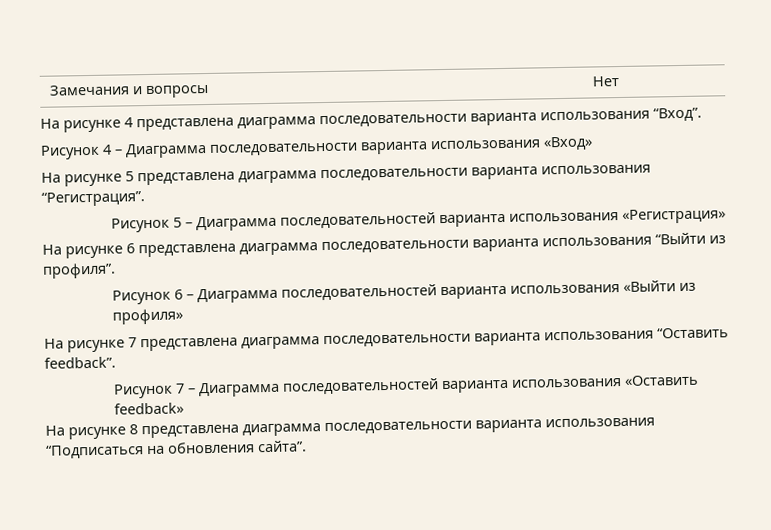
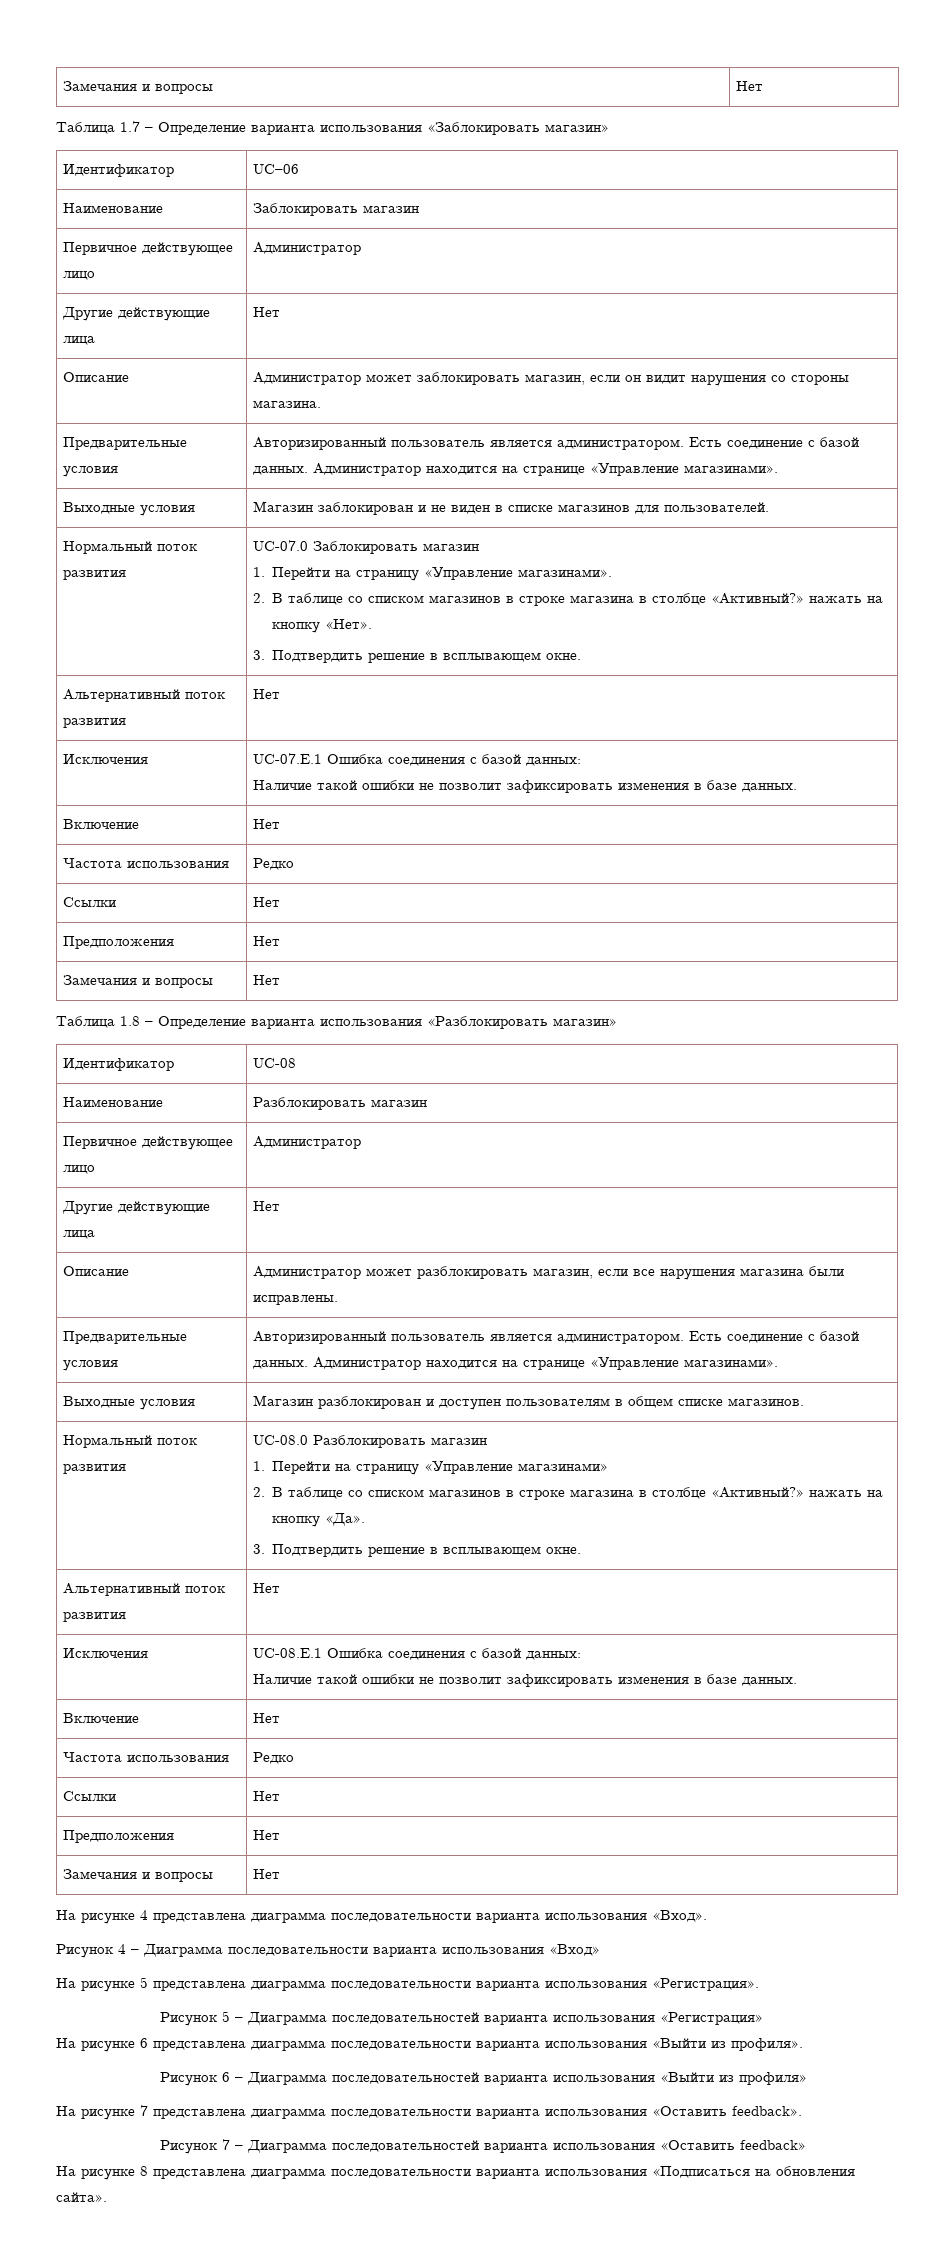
[48,84,209,99] [591,76,620,87] Замечания и вопросы | Нет -> [62,81,213,94] [735,81,763,91] [56,121,609,135] [62,164,174,177] [252,164,299,174] [62,203,163,213] [252,203,419,216] [62,242,233,256] [62,271,95,280] [252,242,361,255] [61,307,210,321] [62,336,95,345] [252,307,280,317] [62,372,129,382] [252,372,849,386] [252,400,321,408] [62,437,187,450] [62,466,118,477] [252,437,859,450] [252,463,778,476] [62,502,195,516] [252,501,769,515] [62,541,198,554] [62,570,126,580] [252,540,479,554] [252,567,613,581] [252,593,884,606] [272,619,373,633] [252,650,582,663] [62,689,226,702] [62,718,126,728] [252,689,280,699] [62,754,148,764] [252,753,581,766] [252,780,797,793] [62,819,139,829] [252,819,280,829] [62,858,229,868] [252,858,294,870] [62,897,116,907] [252,897,280,907] [62,936,174,949] [252,936,280,946] [62,975,213,988] [252,975,280,985] [56,1016,617,1029] [62,1058,174,1071] [252,1058,296,1068] [62,1097,163,1107] [252,1097,427,1110] [62,1136,233,1150] [62,1165,95,1174] [252,1136,361,1149] [61,1201,210,1215] [62,1230,95,1239] [252,1201,280,1211] [62,1266,129,1276] [252,1266,844,1280] [252,1295,338,1305] [62,1331,187,1344] [62,1360,118,1371] [252,1331,859,1344] [252,1357,778,1370] [62,1396,195,1410] [252,1395,804,1410] [62,1435,198,1448] [62,1464,126,1474] [252,1435,487,1448] [252,1461,609,1475] [252,1487,884,1500] [272,1513,366,1527] [252,1544,582,1557] [62,1583,226,1596] [62,1612,126,1622] [252,1583,280,1593] [62,1648,148,1658] [252,1648,581,1660] [252,1674,797,1687] [62,1713,139,1723] [252,1713,280,1723] [62,1752,229,1762] [252,1752,294,1764] [62,1791,116,1801] [252,1791,280,1801] [62,1830,174,1843] [252,1830,280,1840] [62,1869,213,1882] [252,1869,280,1879] Замечания и вопросы | Нет // Таблица 1.7 – Определение варианта использования «Заблокировать магазин» // Идентификатор | UC–06 // Наименование | Заблокировать магазин // Первичное действующее лицо | Администратор // Другие действующие лица | Нет // Описание | Администратор может заблокировать магазин, если он видит нарушения со стороны магазина. // Предварительные условия | Авторизированный пользователь является администратором. Есть соединение с базой данных. Администратор находится на странице «Управление магазинами». // Выходные условия | Магазин заблокирован и не виден в списке магазинов для пользователей. // Нормальный поток развития | UC-07.0 Заблокировать магазин // 1. Перейти на страницу «Управление магазинами». // 2. В таблице со списком магазинов в строке магазина в столбце «Активный?» нажать на кнопку «Нет». // 3. Подтвердить решение в всплывающем окне. // Альтернативный поток развития | Нет // Исключения | UC-07.Е.1 Ошибка соединения с базой данных: // Наличие такой ошибки не позволит зафиксировать изменения в базе данных. // Включение | Нет // Частота использования | Редко // Ссылки | Нет // Предположения | Нет // Замечания и вопросы | Нет // Таблица 1.8 – Определение варианта использования «Разблокировать магазин» // Идентификатор | UC-08 // Наименование | Разблокировать магазин // Первичное действующее лицо | Администратор // Другие действующие лица | Нет // Описание | Администратор может разблокировать магазин, если все нарушения магазина были исправлены. // Предварительные условия | Авторизированный пользователь является администратором. Есть соединение с базой данных. Администратор находится на странице «Управление магазинами». // Выходные условия | Магазин разблокирован и доступен пользователям в общем списке магазинов. // Нормальный поток развития | UC-08.0 Разблокировать магазин // 1. Перейти на страницу «Управление магазинами» // 2. В таблице со списком магазинов в строке магазина в столбце «Активный?» нажать на кнопку «Да». // 3. Подтвердить решение в всплывающем окне. // Альтернативный поток развития | Нет // Исключения | UC-08.Е.1 Ошибка соединения с базой данных: // Наличие такой ошибки не позволит зафиксировать изменения в базе данных. // Включение | Нет // Частота использования | Редко // Ссылки | Нет // Предположения | Нет // Замечания и вопросы | Нет
[653,107,702,122] “Вход”. -> [652,1910,707,1922] «Вход».
[41,191,145,207] “Регистрация”. -> [652,1978,759,1991] «Регистрация».
[655,232,726,245] [42,262,116,279] “Выйти из профиля”. -> [652,2038,803,2051] «Выйти из профиля».
[657,327,729,339] [44,356,116,369] “Оставить feedback”. -> [652,2106,802,2116] «Оставить feedback».
[46,444,144,459] “Подписаться -> [652,2166,750,2178] «Подписаться
[257,440,307,453] сайта”. -> [56,2192,107,2202] сайта».

